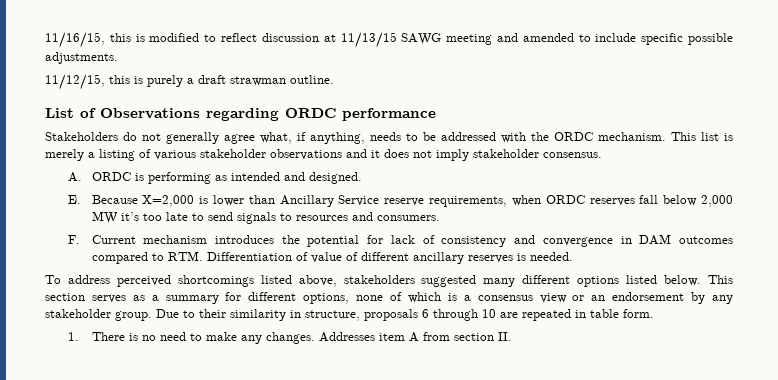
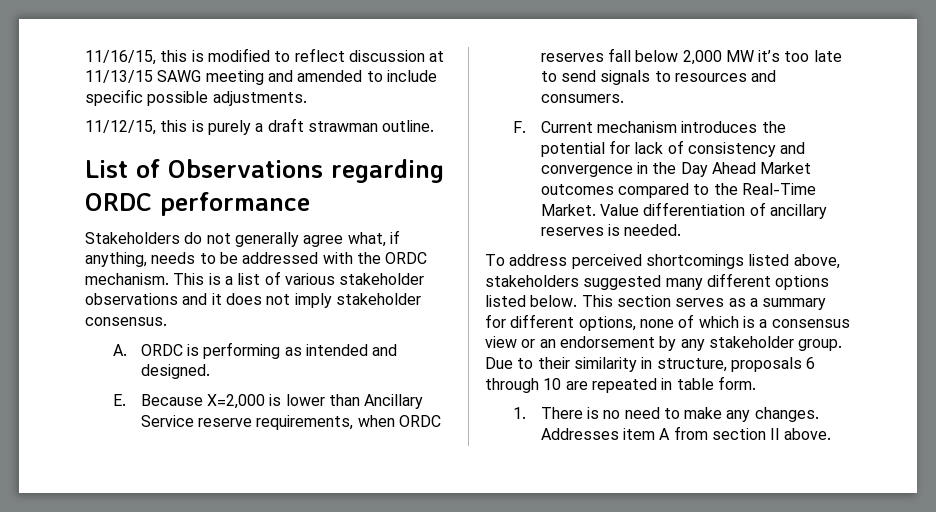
[701,132,733,141] [45,149,135,161] list is merely a listing -> [208,273,261,285] is a list
[639,234,733,245] [91,251,409,264] DAM outcomes compared to RTM. Differentiation of value of different -> [652,162,812,177] [540,183,816,198] [540,202,766,216] the Day Ahead Market outcomes compared to the Real-Time Market. Value differentiation of
[497,332,512,341] II. -> [770,428,832,440] II above.

